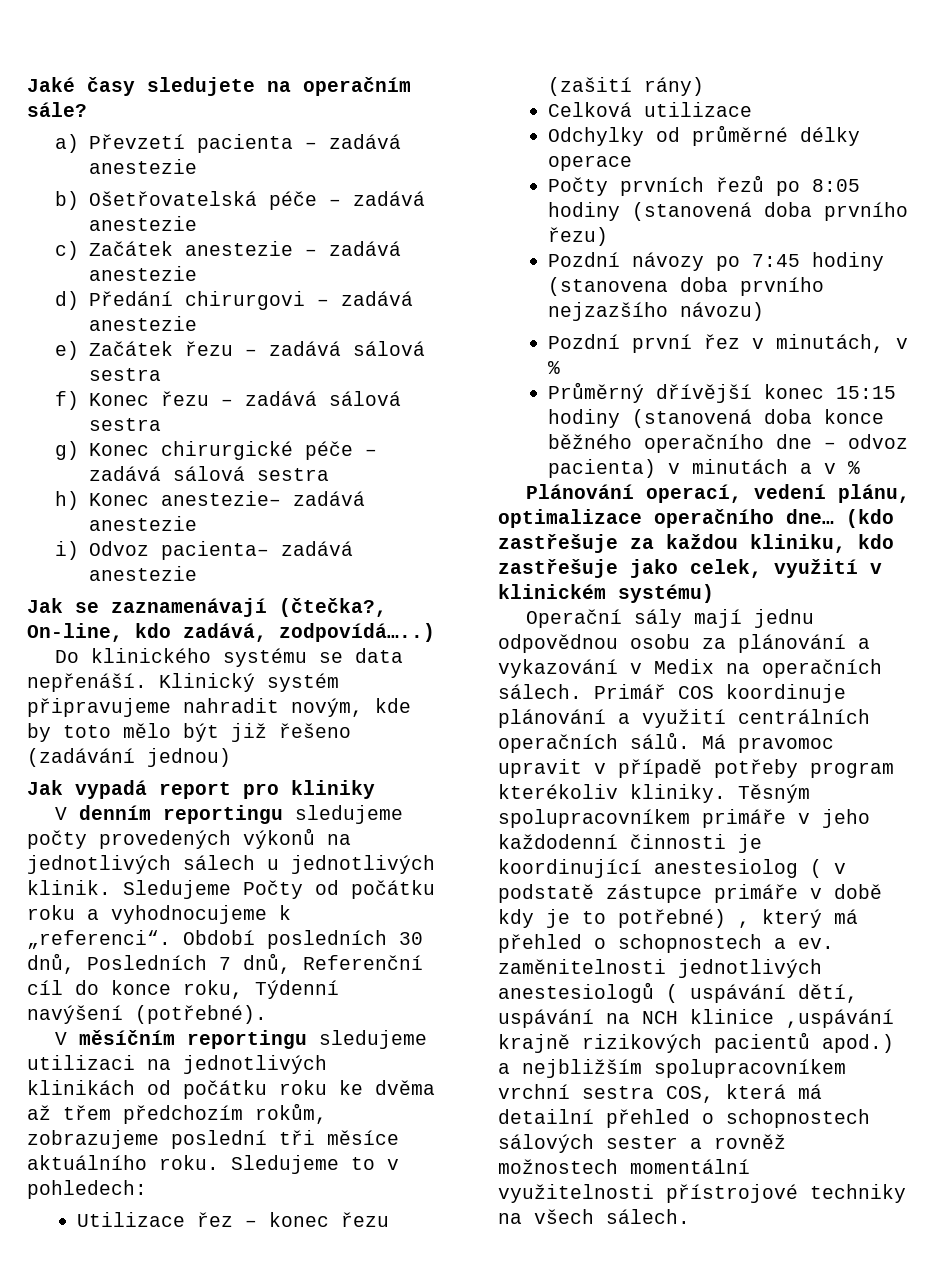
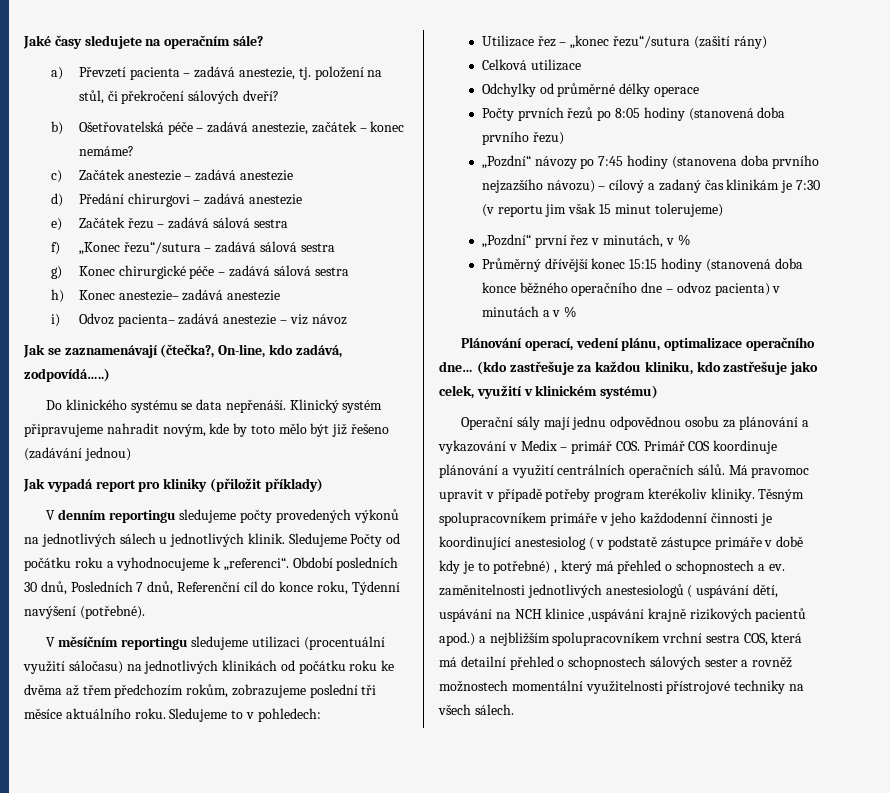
[89,159,198,174] anestezie -> [238,66,383,80] [78,90,279,104] anestezie, tj. položení na stůl, či překročení sálových dveří?
[89,216,198,231] anestezie -> [251,121,405,135] [78,146,134,156] anestezie, začátek – konec nemáme?
[89,391,210,406] Konec řezu -> [78,241,201,255] „Konec řezu“/sutura
(198, 573) none -> [279,314,347,325] – viz návoz
(375, 789) none -> [209,478,323,492] (přiložit příklady)
(135, 1062) none -> [303,636,385,650] [23,660,123,674] (procentuální využití sáločasu)
[268,1212,389,1227] konec řezu -> [570,35,690,49] „konec řezu“/sutura
[547,252,620,267] Pozdní -> [481,155,531,169] „Pozdní“
[547,334,620,349] // Pozdní -> [598,179,820,193] [481,203,723,217] [481,234,531,248] – cílový a zadaný čas klinikám je 7:30 (v reportu jim však 15 minut tolerujeme) // „Pozdní“
[726,659,882,678] [498,684,582,699] na operačních sálech. -> [560,440,640,454] – primář COS.

